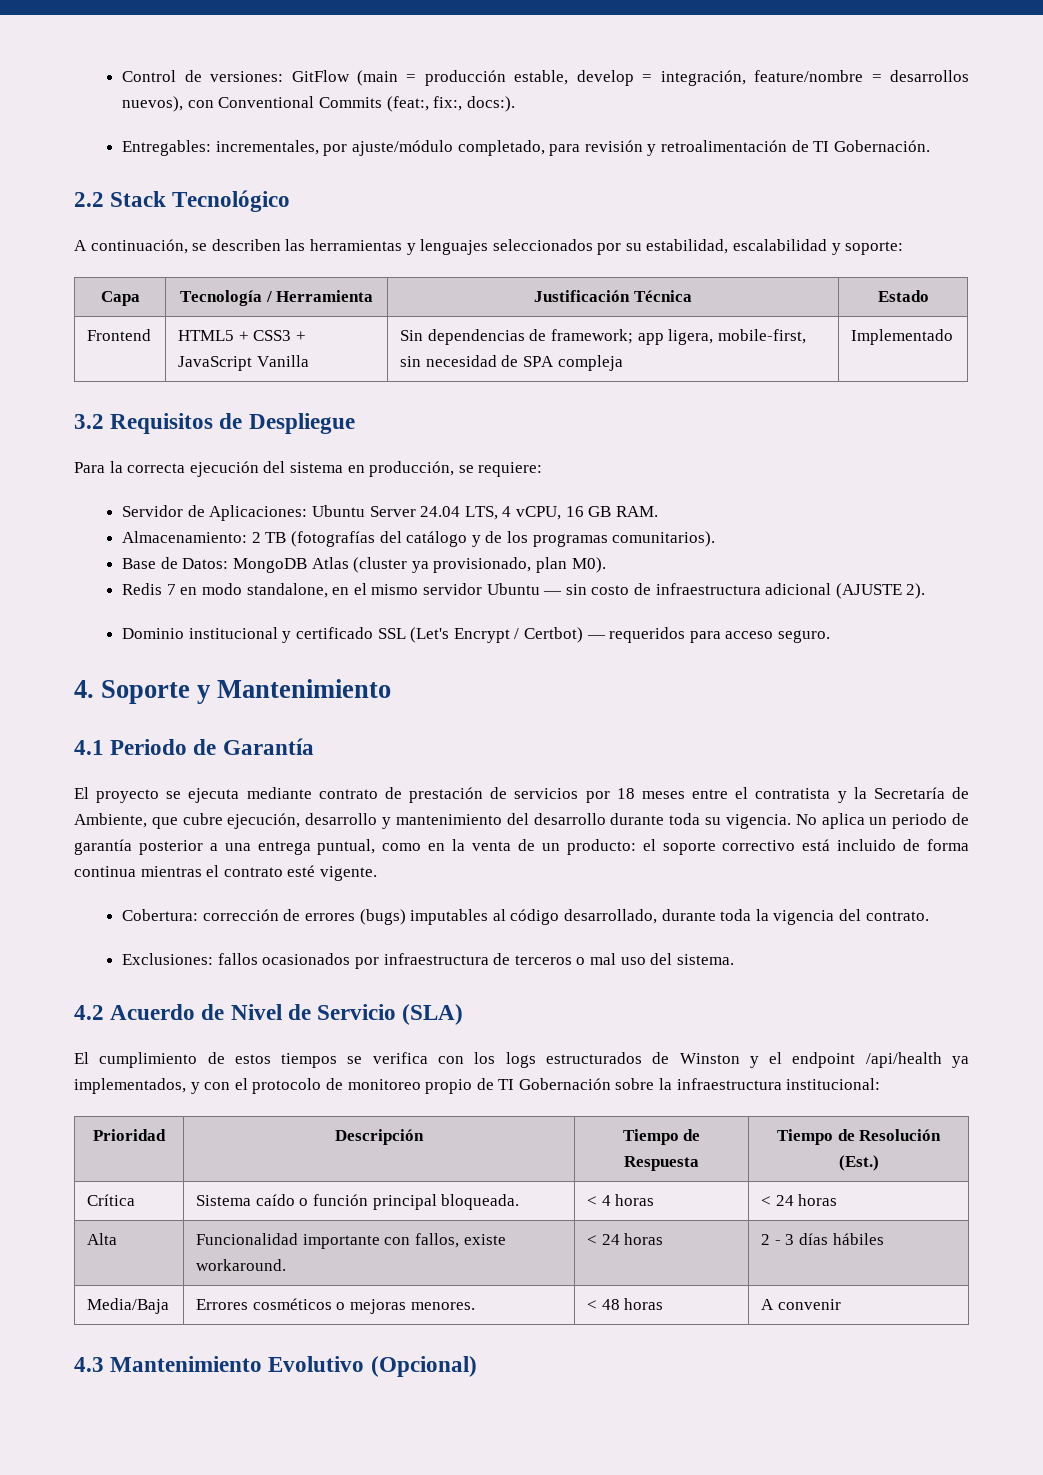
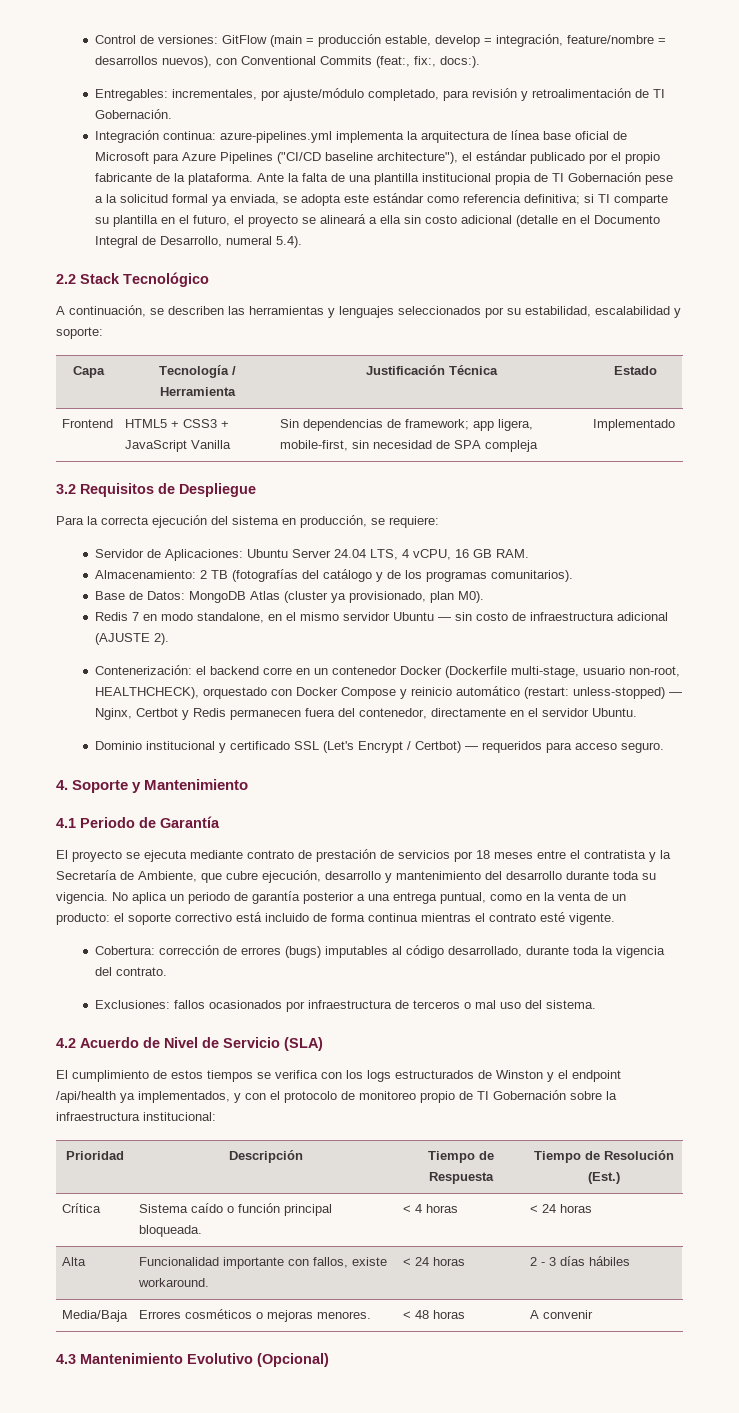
(930, 146) none -> [94,130,627,143] [94,151,660,164] [94,172,673,185] [94,193,668,206] [94,214,660,227] [94,236,302,248] // Integración continua: azure-pipelines.yml implementa la arquitectura de línea base oficial de Microsoft para Azure Pipelines ("CI/CD baseline architecture"), el estándar publicado por el propio fabricante de la plataforma. Ante la falta de una plantilla institucional propia de TI Gobernación pese a la solicitud formal ya enviada, se adopta este estándar como referencia definitiva; si TI comparte su plantilla en el futuro, el proyecto se alineará a ella sin costo adicional (detalle en el Documento Integral de Desarrollo, numeral 5.4).
(926, 591) none -> [94,665,680,678] [94,686,682,699] [94,708,637,720] // Contenerización: el backend corre en un contenedor Docker (Dockerfile multi-stage, usuario non-root, HEALTHCHECK), orquestado con Docker Compose y reinicio automático (restart: unless-stopped) — Nginx, Certbot y Redis permanecen fuera del contenedor, directamente en el servidor Ubuntu.

